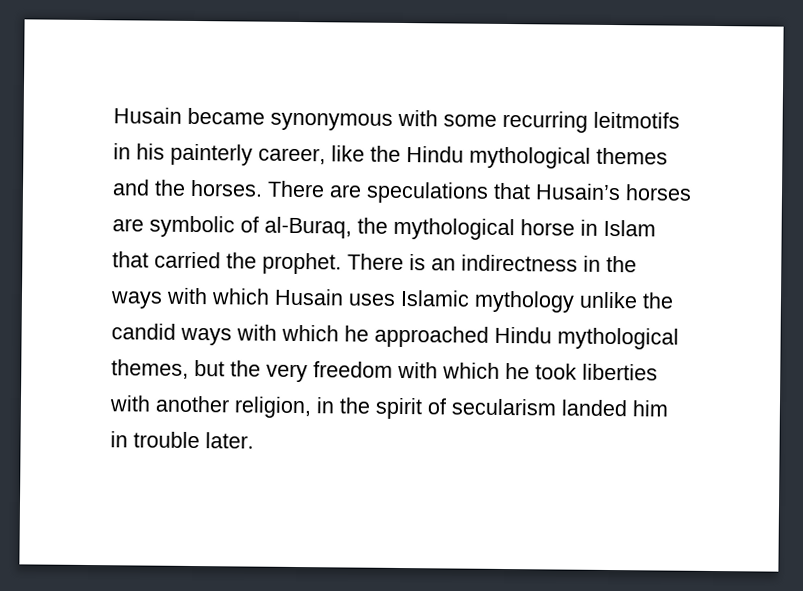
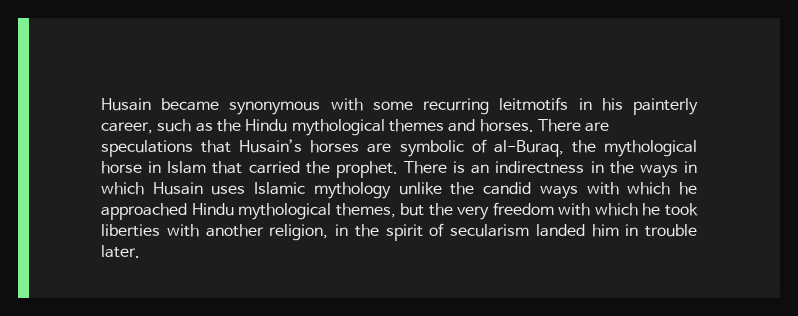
[331,145,365,162] like -> [157,119,213,132] such as
[154,179,186,196] the -> (476, 125) none
[166,287,208,305] with -> [684,161,697,173] in

